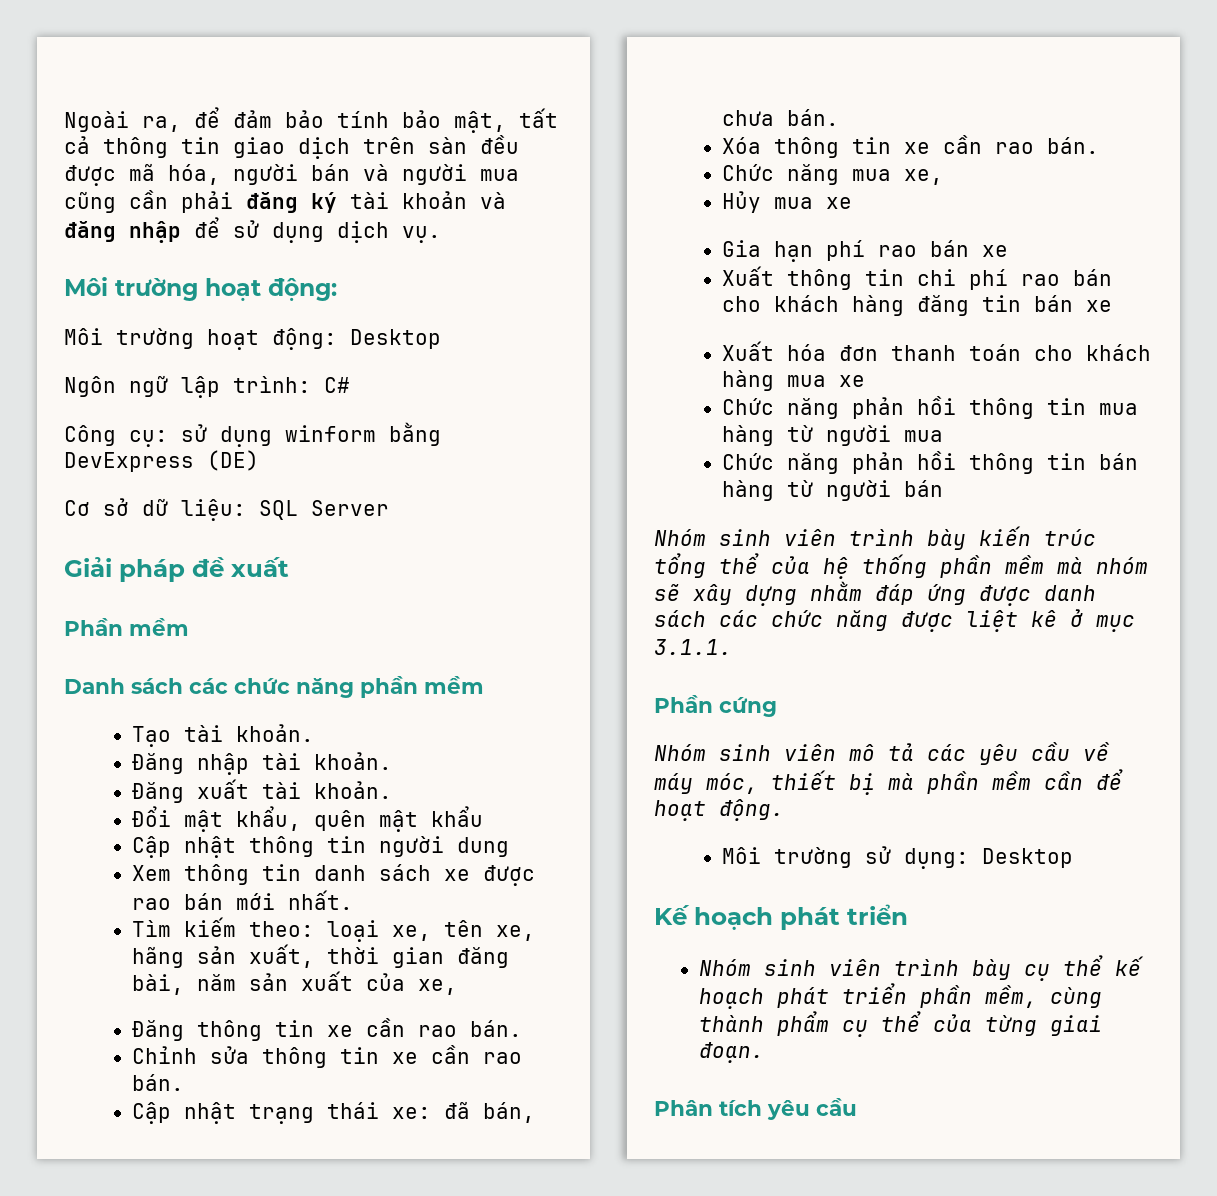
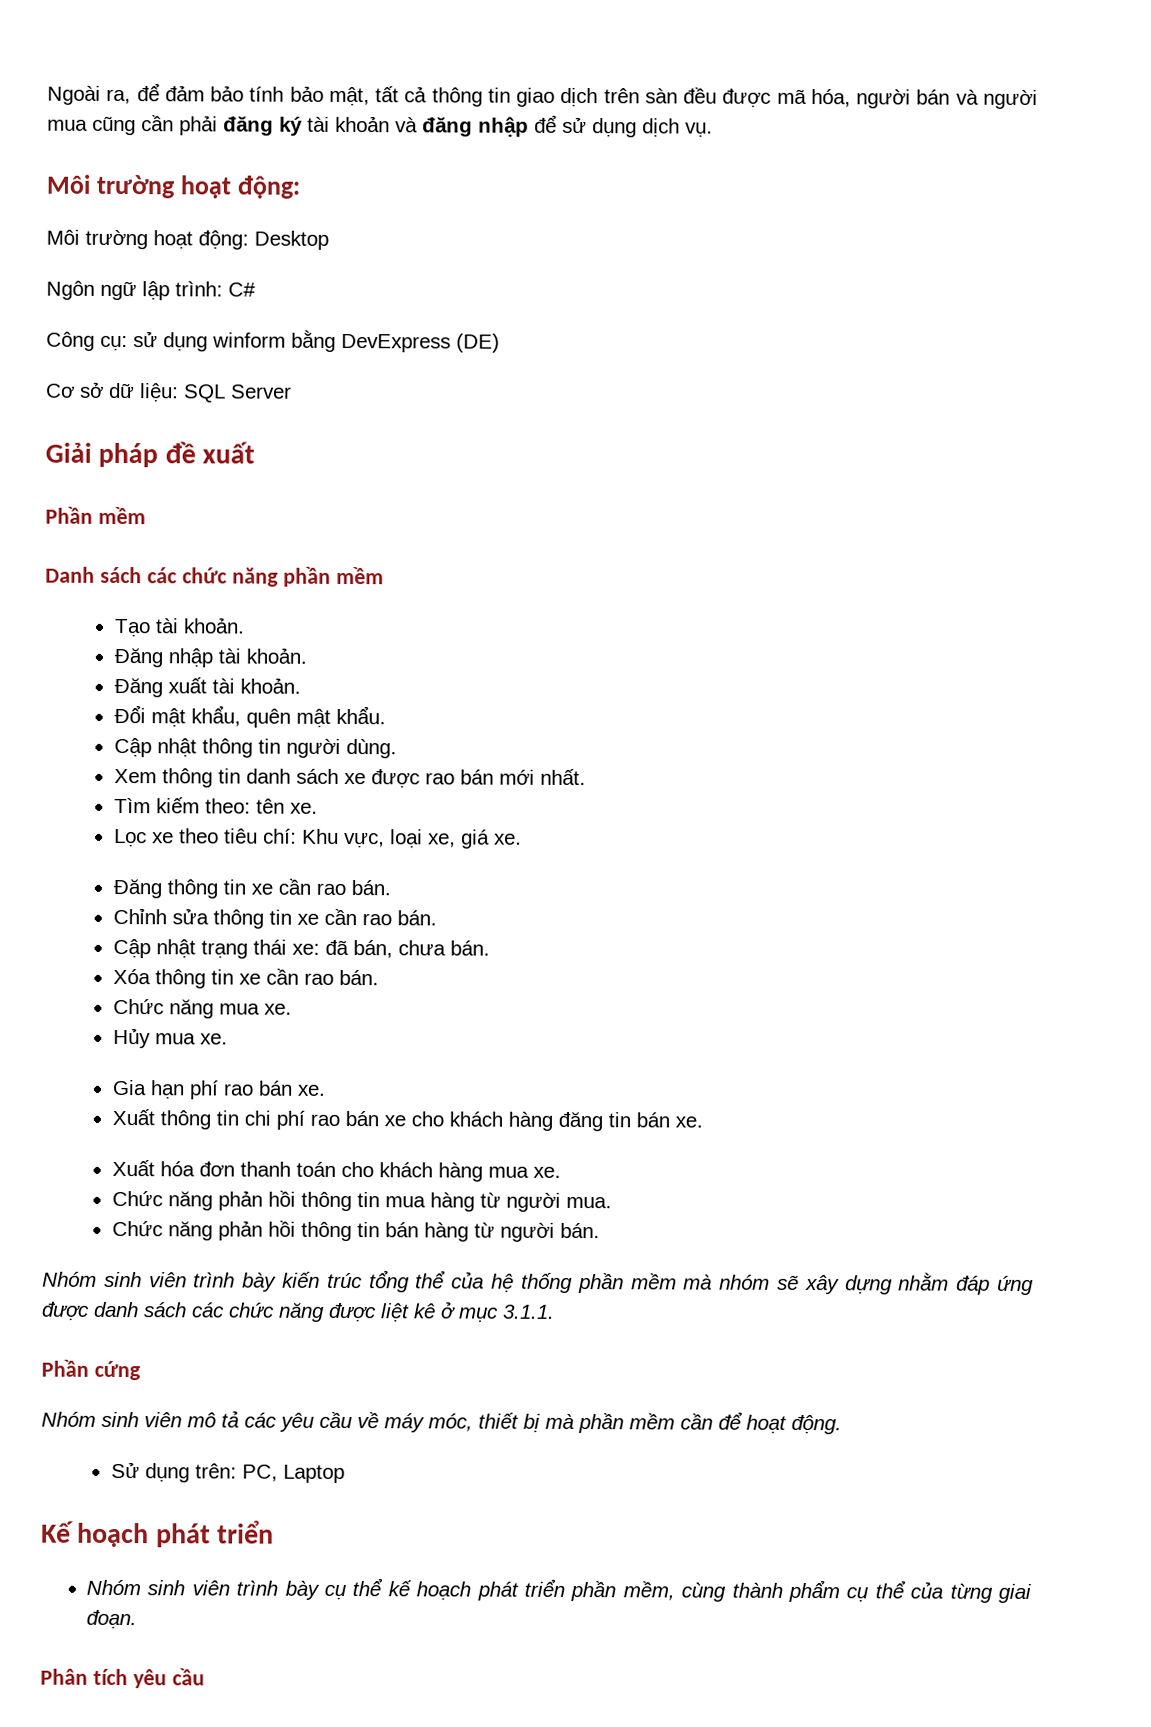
[430,806,483,827] khẩu -> [335,705,386,725] khẩu.
[456,837,509,857] dung -> [345,738,397,759] dùng.
[326,920,535,942] [131,944,509,968] [131,971,457,995] loại xe, tên xe, hãng sản xuất, thời gian đăng bài, năm sản xuất của xe, -> [255,798,318,814] [113,828,522,849] tên xe. // Lọc xe theo tiêu chí: Khu vực, loại xe, giá xe.
[903,169,943,185] xe, -> [263,1003,292,1015] xe.
[825,197,852,209] xe -> [199,1033,228,1045] xe.
[981,245,1008,257] xe -> [296,1084,326,1096] xe.
(1112, 277) none -> [383,1115,406,1127] xe
[1085,300,1112,312] xe -> [674,1116,703,1128] xe.
[838,375,865,387] xe -> [532,1166,561,1178] xe.
[903,430,943,442] mua -> [565,1196,612,1209] mua.
[903,480,943,497] bán -> [559,1222,600,1239] bán.
[721,846,1073,869] Môi trường sử dụng: Desktop -> [110,1461,345,1483] Sử dụng trên: PC, Laptop

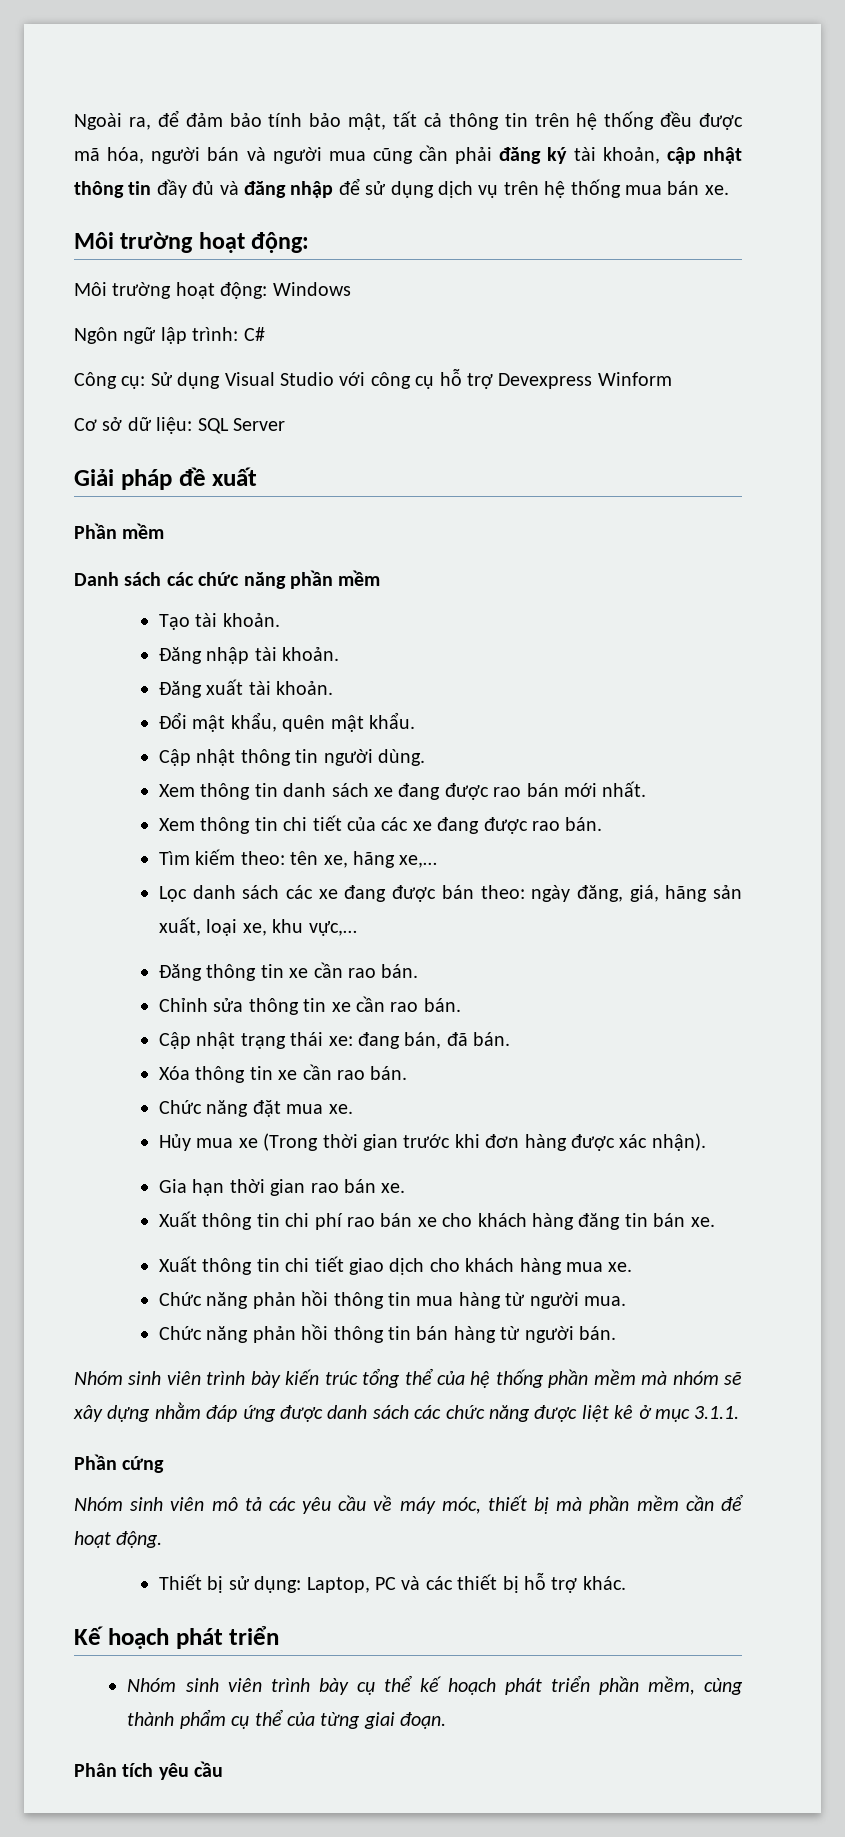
[516,87,678,108] giao dịch trên sàn -> [534,111,655,130] trên hệ thống
[335,115,390,133] khoản -> [602,147,742,164] [74,179,215,198] khoản, cập nhật thông tin đầy đủ
[685,122,713,138] vụ. -> [478,179,729,198] vụ trên hệ thống mua bán xe.
[254,230,329,250] Desktop -> [272,282,351,296] Windows
[133,329,500,353] sử dụng winform bằng DevExpress (DE) -> [150,369,672,389] Sử dụng Visual Studio với công cụ hỗ trợ Devexpress Winform
(366, 778) none -> [398,783,441,800] đang
[113,797,318,814] [113,828,522,849] Tìm kiếm theo: tên xe. // Lọc xe theo tiêu chí: Khu vực, loại xe, giá xe. -> [158,815,603,834] [158,849,438,868] [158,885,742,902] [158,917,357,936] Xem thông tin chi tiết của các xe đang được rao bán. // Tìm kiếm theo: tên xe, hãng xe,… // Lọc danh sách các xe đang được bán theo: ngày đăng, giá, hãng sản xuất, loại xe, khu vực,…
[324,939,446,959] đã bán, chưa -> [357,1032,468,1049] đang bán, đã
(214, 1009) none -> [252,1100,281,1117] đặt
[199,1033,228,1045] xe. -> [238,1133,706,1151] xe (Trong thời gian trước khi đơn hàng được xác nhận).
[188,1080,219,1100] phí -> [229,1179,306,1196] thời gian
[159,1161,336,1177] hóa đơn thanh toán -> [202,1256,425,1275] thông tin chi tiết giao dịch
[110,1461,345,1483] Sử dụng trên: PC, Laptop -> [158,1573,626,1593] Thiết bị sử dụng: Laptop, PC và các thiết bị hỗ trợ khác.

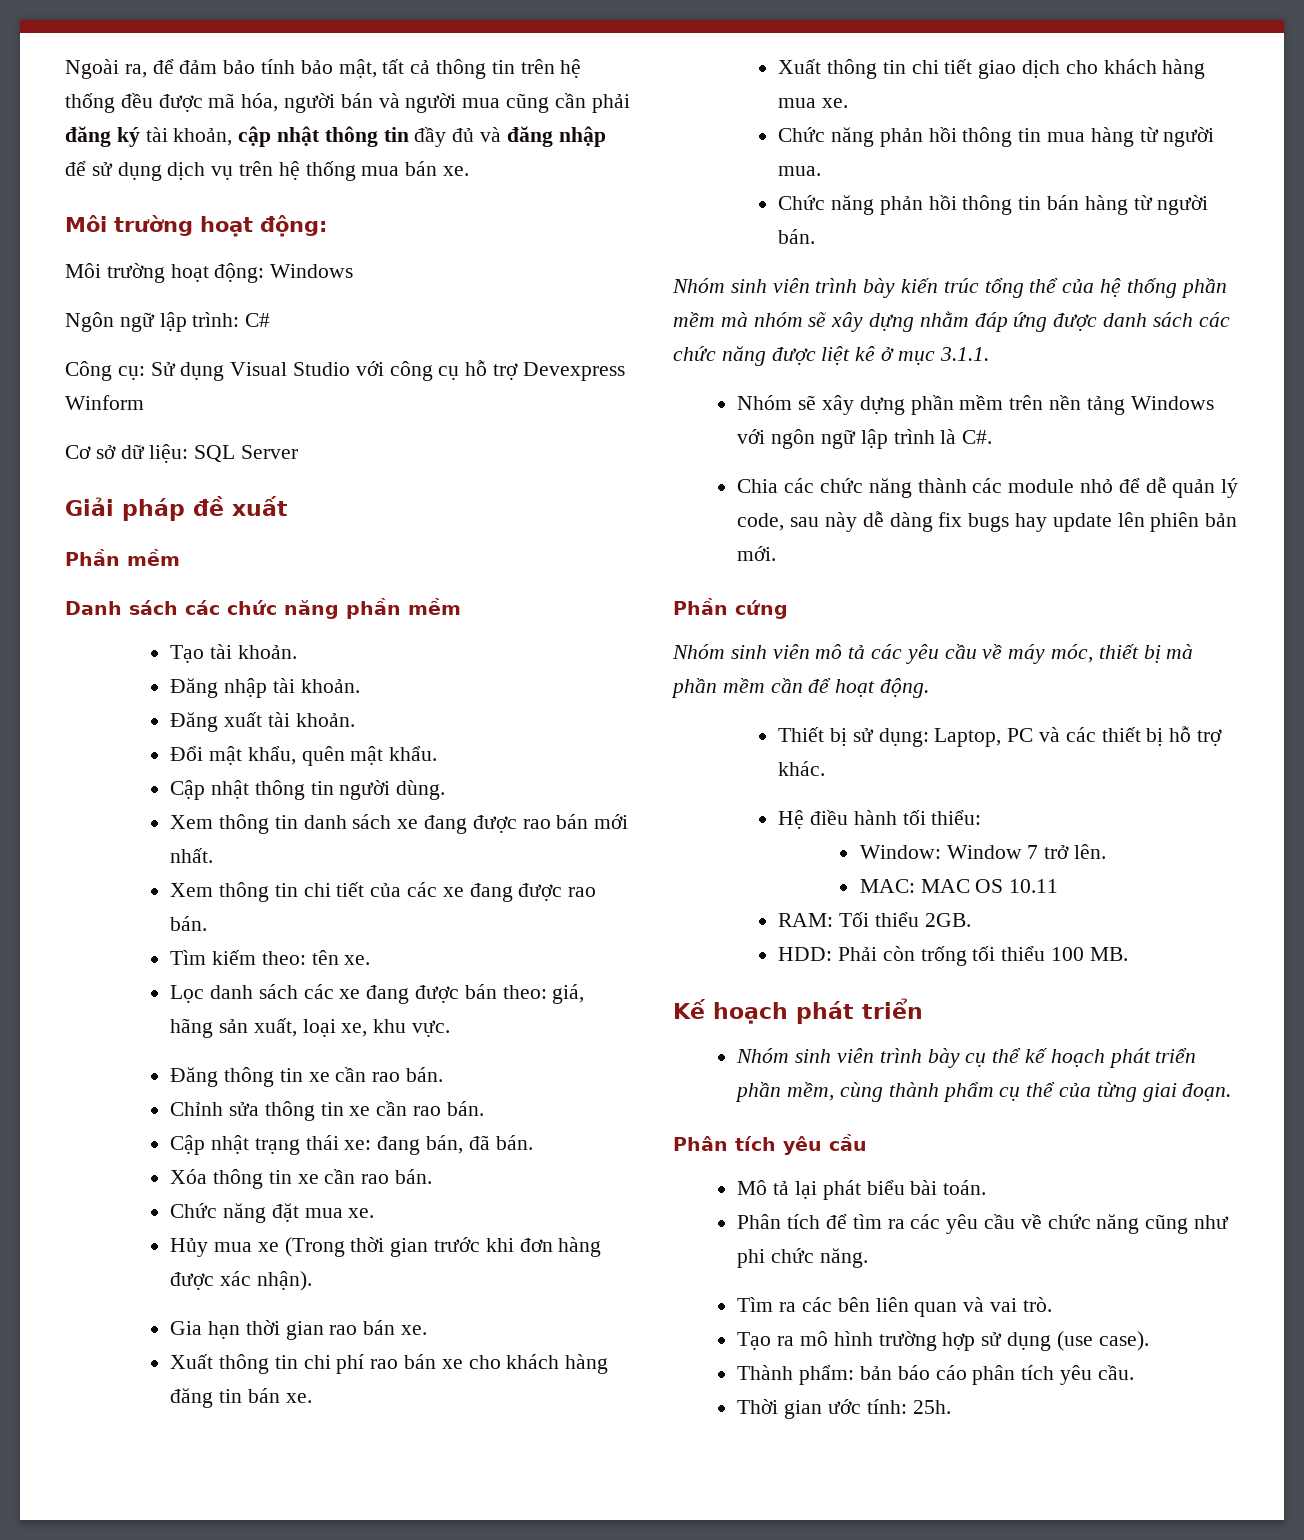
[323,851,438,868] xe, hãng xe,… -> [344,955,371,965] xe.
[531,885,623,902] ngày đăng, -> (547, 992) none
[308,921,357,936] vực,… -> [412,1020,451,1037] vực.
(740, 1412) none -> [737,395,1214,415] [737,429,993,449] [737,477,1239,498] [737,511,1238,532] [737,546,777,561] // Nhóm sẽ xây dựng phần mềm trên nền tảng Windows với ngôn ngữ lập trình là C#. // Chia các chức năng thành các module nhỏ để dễ quản lý code, sau này dễ dàng fix bugs hay update lên phiên bản mới.
(626, 1583) none -> [778,810,982,829] [859,844,1106,859] [859,879,1059,893] [778,912,971,927] [778,946,1128,966] // Hệ điều hành tối thiểu: // Window: Window 7 trở lên. // MAC: MAC OS 10.11 // RAM: Tối thiểu 2GB. // HDD: Phải còn trống tối thiểu 100 MB.
(224, 1769) none -> [737,1180,987,1200] [737,1214,1230,1234] [737,1248,869,1268] [737,1297,1052,1317] [737,1331,1149,1351] [737,1365,1134,1385] [737,1399,951,1419] // Mô tả lại phát biểu bài toán. // Phân tích để tìm ra các yêu cầu về chức năng cũng như phi chức năng. // Tìm ra các bên liên quan và vai trò. // Tạo ra mô hình trường hợp sử dụng (use case). // Thành phẩm: bản báo cáo phân tích yêu cầu. // Thời gian ước tính: 25h.

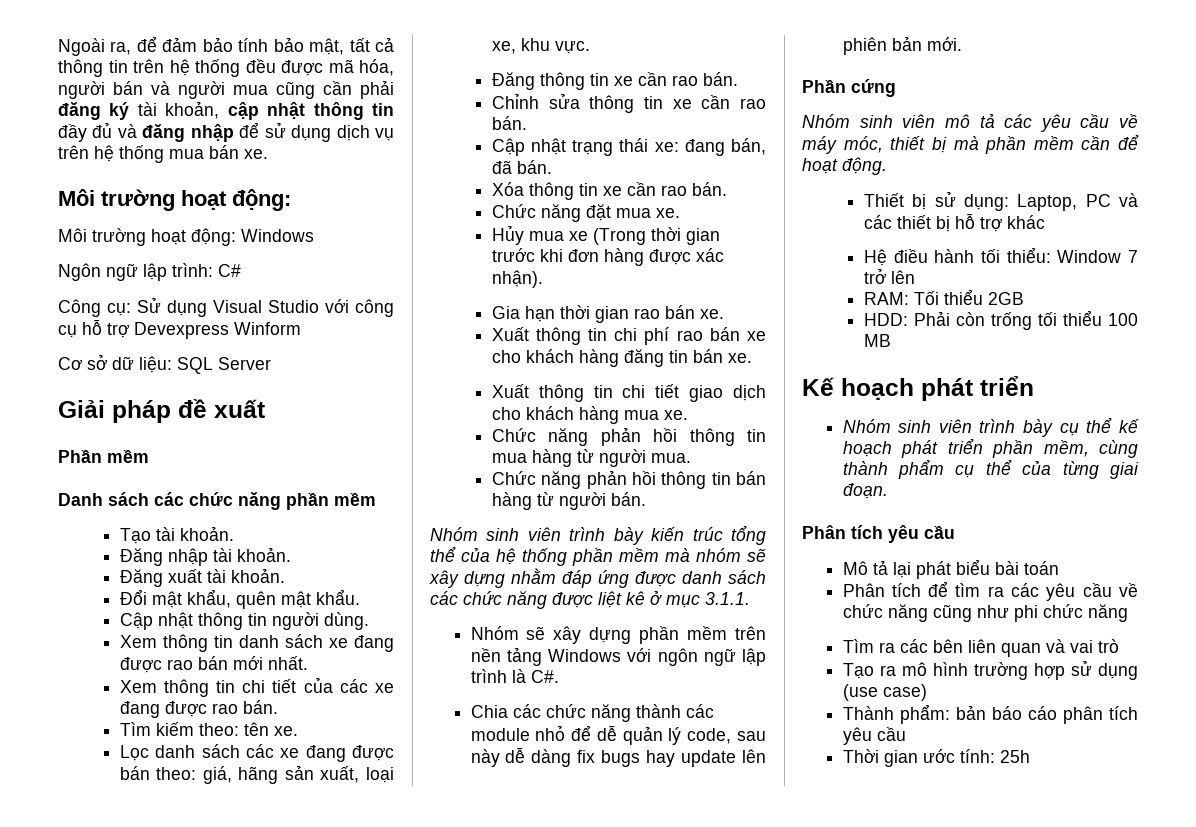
[778,761,826,776] khác. -> [1006,215,1045,229] khác
[859,845,941,859] // Window: -> (1051, 255) none
[1073,844,1106,859] [859,879,1059,893] lên. // MAC: MAC OS 10.11 -> [890,270,915,284] lên
[924,913,971,927] 2GB. -> [987,292,1024,305] 2GB
[1089,947,1128,961] MB. -> [863,334,891,347] MB
[943,1180,987,1195] toán. -> [1023,561,1059,575] toán
[820,1248,869,1268] năng. -> [1087,604,1128,622] năng
[1022,1297,1052,1312] trò. -> [1097,639,1119,653] trò
[1098,1331,1149,1351] case). -> [882,684,927,701] case)
[1097,1365,1134,1380] cầu. -> [876,727,906,741] cầu
[912,1400,951,1414] 25h. -> [999,750,1030,763] 25h

